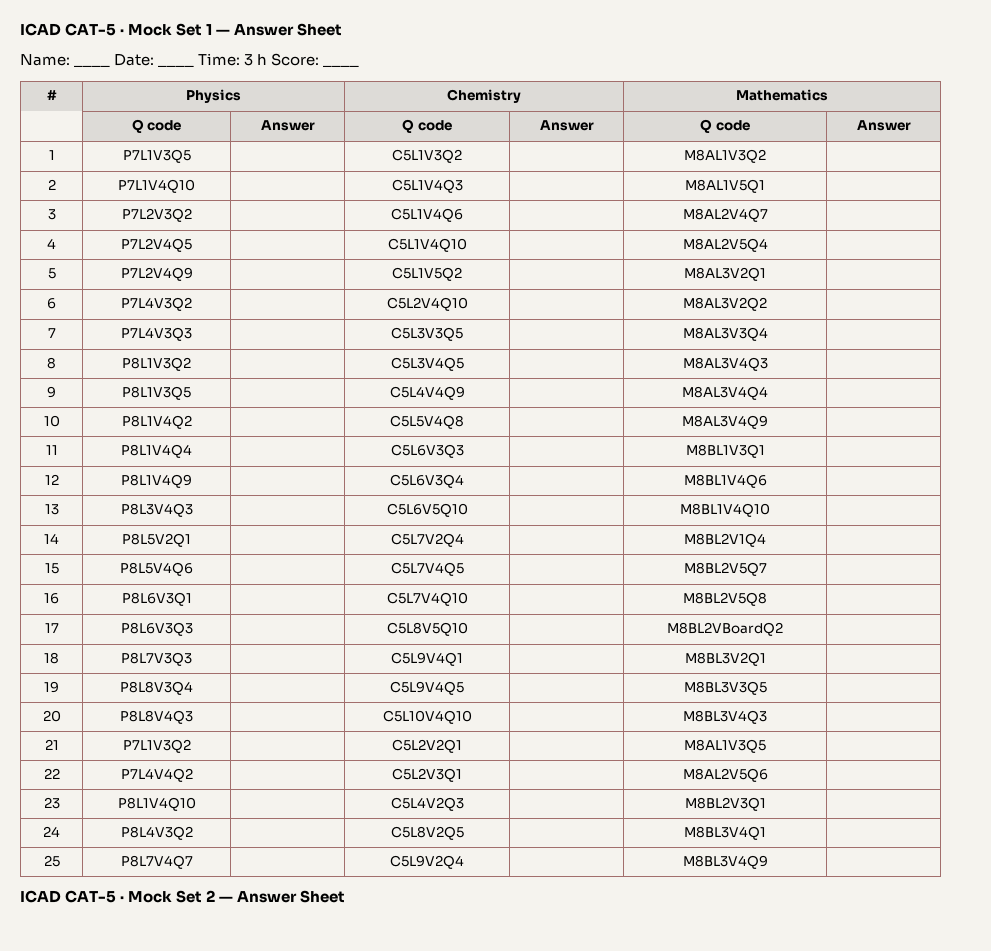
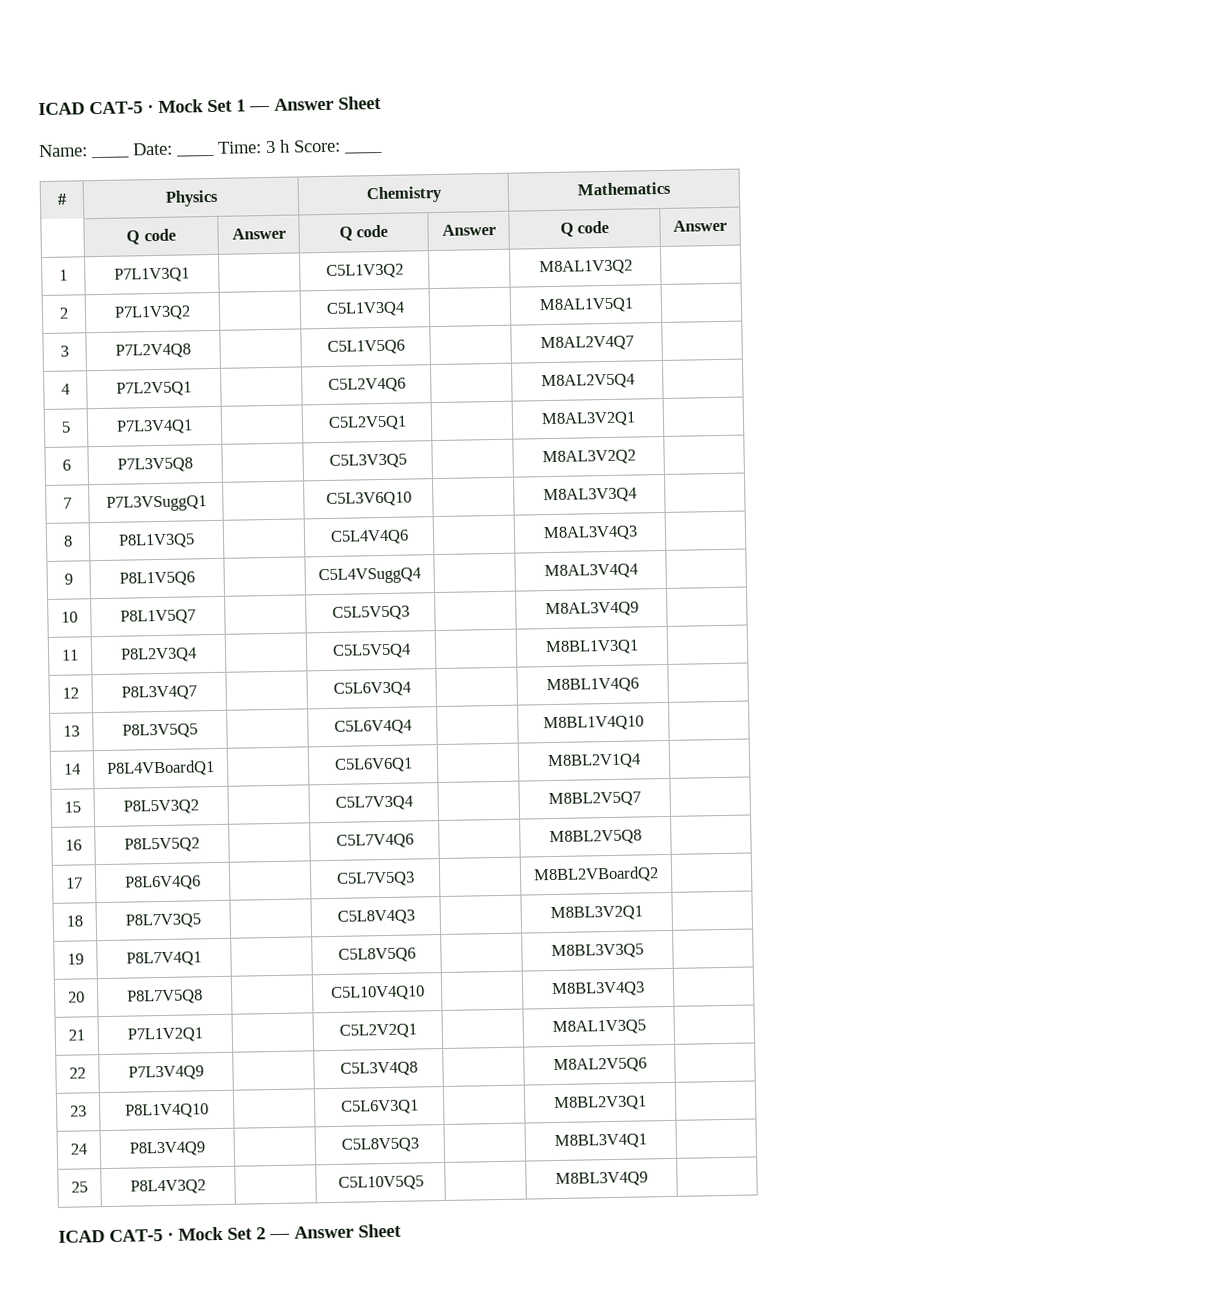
[122,149,191,163] P7L1V3Q5 -> [114,267,190,283] P7L1V3Q1
[118,179,195,193] [391,179,463,193] P7L1V4Q10 | | C5L1V4Q3 -> [114,305,191,321] [325,301,405,317] P7L1V3Q2 | | C5L1V3Q4
[121,208,192,222] [391,208,463,222] P7L2V3Q2 | | C5L1V4Q6 -> [115,343,191,359] [326,339,405,355] P7L2V4Q8 | | C5L1V5Q6
[121,238,192,252] [387,238,467,252] P7L2V4Q5 | | C5L1V4Q10 -> [116,381,192,397] [327,377,406,393] P7L2V5Q1 | | C5L2V4Q6
[120,267,193,281] [392,267,462,281] P7L2V4Q9 | | C5L1V5Q2 -> [116,419,193,435] [327,415,407,431] P7L3V4Q1 | | C5L2V5Q1
[121,297,192,311] [386,297,468,311] P7L4V3Q2 | | C5L2V4Q10 -> [117,457,193,473] [328,453,407,469] P7L3V5Q8 | | C5L3V3Q5
[121,327,192,341] [391,327,463,341] P7L4V3Q3 | | C5L3V3Q5 -> [105,495,207,512] [325,491,412,508] P7L3VSuggQ1 | | C5L3V6Q10
[122,357,191,371] [390,357,464,371] P8L1V3Q2 | | C5L3V4Q5 -> [118,533,195,549] [329,529,409,545] P8L1V3Q5 | | C5L4V4Q6
[122,386,191,400] [389,386,465,400] P8L1V3Q5 | | C5L4V4Q9 -> [119,571,195,587] [318,567,421,585] P8L1V5Q6 | | C5L4VSuggQ4
[121,415,192,429] [390,415,464,429] P8L1V4Q2 | | C5L5V4Q8 -> [120,609,196,625] [331,605,410,621] P8L1V5Q7 | | C5L5V5Q3
[121,444,192,458] [390,444,464,458] P8L1V4Q4 | | C5L6V3Q3 -> [120,647,197,663] [331,643,411,659] P8L2V3Q4 | | C5L5V5Q4
[121,474,192,488] P8L1V4Q9 -> [121,685,197,701] P8L3V4Q7
[120,503,193,517] [386,503,468,517] P8L3V4Q3 | | C5L6V5Q10 -> [122,723,198,739] [333,719,412,735] P8L3V5Q5 | | C5L6V4Q4
[122,533,191,547] [390,533,464,547] P8L5V2Q1 | | C5L7V2Q4 -> [106,760,215,777] [333,757,413,773] P8L4VBoardQ1 | | C5L6V6Q1
[120,562,193,576] [390,562,464,576] P8L5V4Q6 | | C5L7V4Q5 -> [123,799,199,815] [334,795,413,811] P8L5V3Q2 | | C5L7V3Q4
[121,592,192,606] [386,592,468,606] P8L6V3Q1 | | C5L7V4Q10 -> [124,837,200,853] [335,833,414,849] P8L5V5Q2 | | C5L7V4Q6
[120,622,193,636] [386,622,468,636] P8L6V3Q3 | | C5L8V5Q10 -> [125,875,201,891] [335,871,415,887] P8L6V4Q6 | | C5L7V5Q3
[121,652,192,666] [391,652,463,666] P8L7V3Q3 | | C5L9V4Q1 -> [125,913,201,929] [336,909,415,925] P8L7V3Q5 | | C5L8V4Q3
[120,681,193,695] [390,681,464,695] P8L8V3Q4 | | C5L9V4Q5 -> [126,951,202,967] [337,947,416,963] P8L7V4Q1 | | C5L8V5Q6
[120,710,193,724] P8L8V4Q3 -> [127,989,203,1005] P8L7V5Q8
[122,739,191,753] P7L1V3Q2 -> [127,1027,203,1043] P7L1V2Q1
[120,768,193,782] [392,768,462,782] P7L4V4Q2 | | C5L2V3Q1 -> [128,1065,204,1081] [339,1061,418,1077] P7L3V4Q9 | | C5L3V4Q8
[390,797,464,811] C5L4V2Q3 -> [340,1099,419,1115] C5L6V3Q1
[120,826,193,840] [390,826,464,840] P8L4V3Q2 | | C5L8V2Q5 -> [129,1141,205,1157] [340,1137,419,1153] P8L3V4Q9 | | C5L8V5Q3
[120,855,193,869] [390,855,464,869] P8L7V4Q7 | | C5L9V2Q4 -> [130,1179,206,1195] [337,1175,424,1191] P8L4V3Q2 | | C5L10V5Q5

